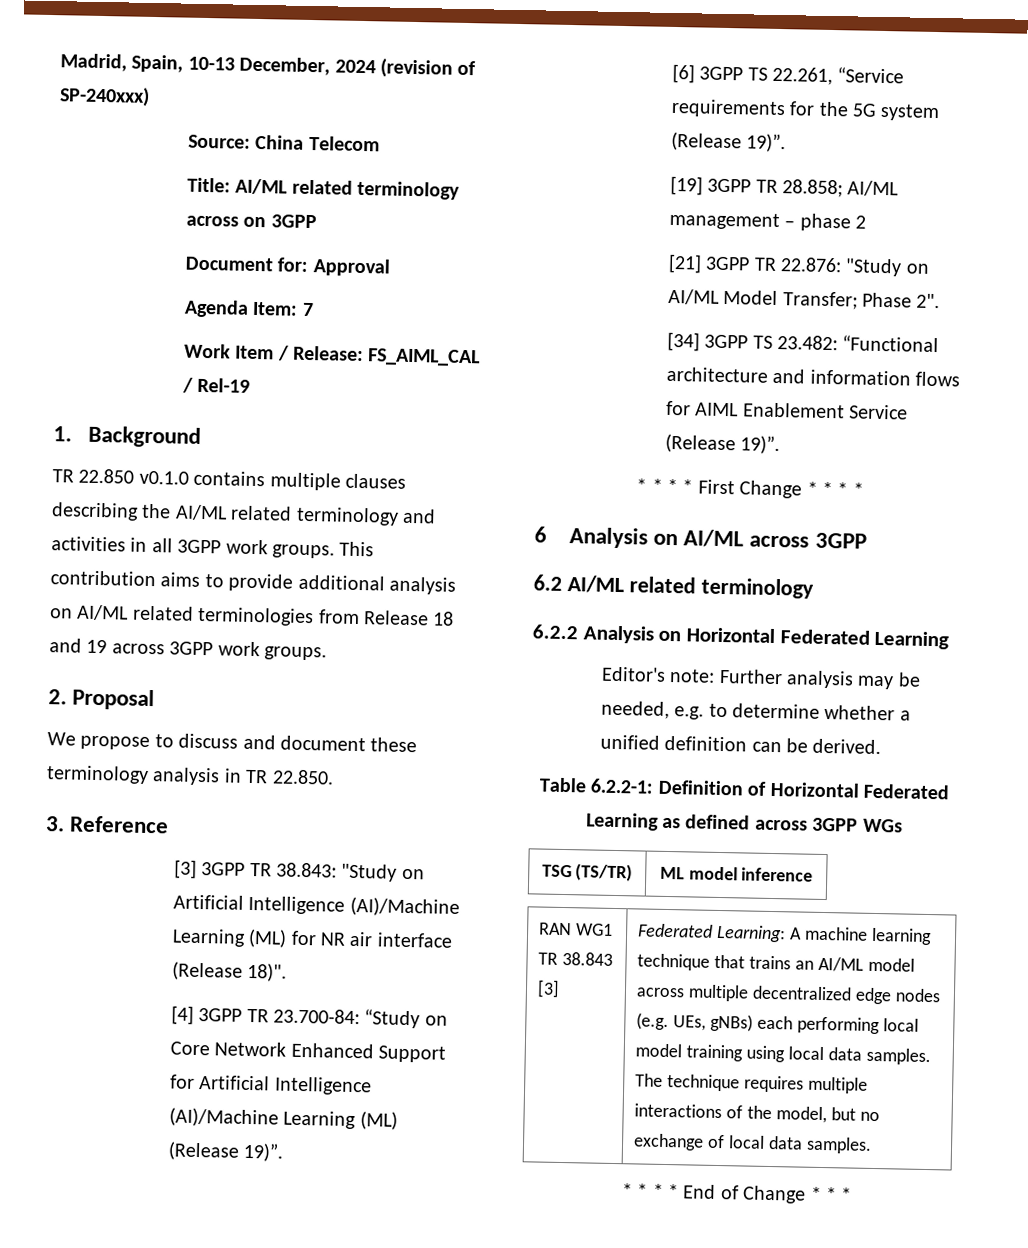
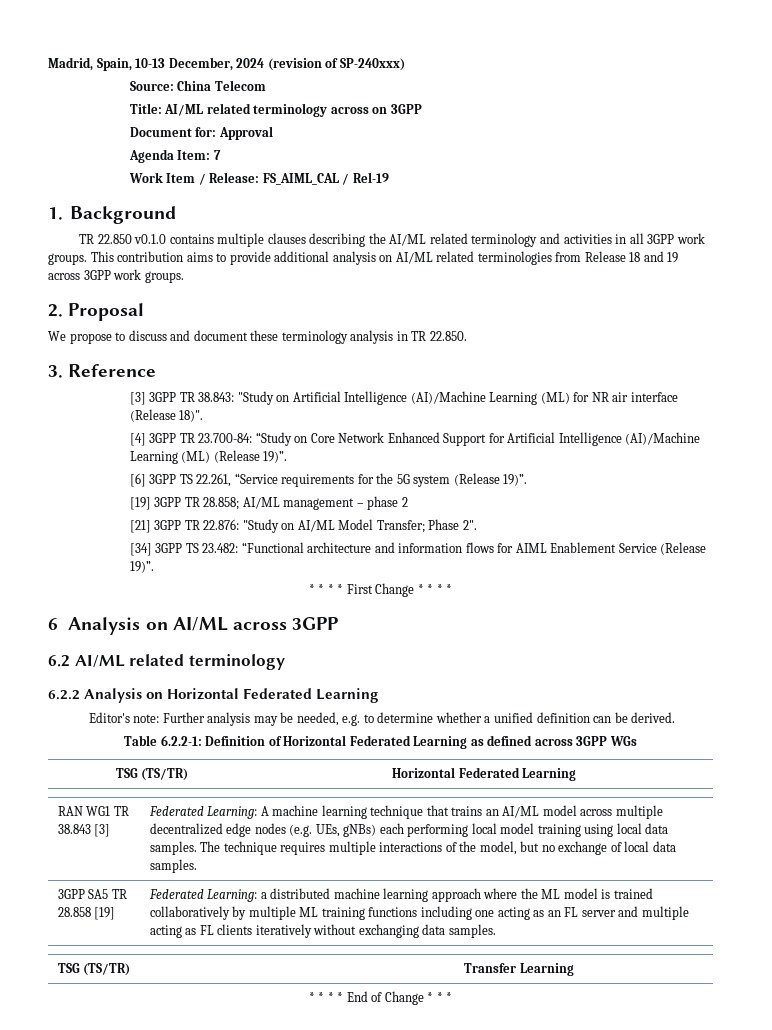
[659,866,814,882] ML model inference -> [391,767,577,781] Horizontal Federated Learning
(872, 1145) none -> [57,889,127,899] [57,907,116,920] [148,888,653,902] [149,906,689,920] [149,924,496,938] [57,963,131,976] [464,963,574,976] // 3GPP SA5 TR 28.858 [19] | Federated Learning: a distributed machine learning approach where the ML model is trained collaboratively by multiple ML training functions including one acting as an FL server and multiple acting as FL clients iteratively without exchanging data samples. // TSG (TS/TR) | Transfer Learning

